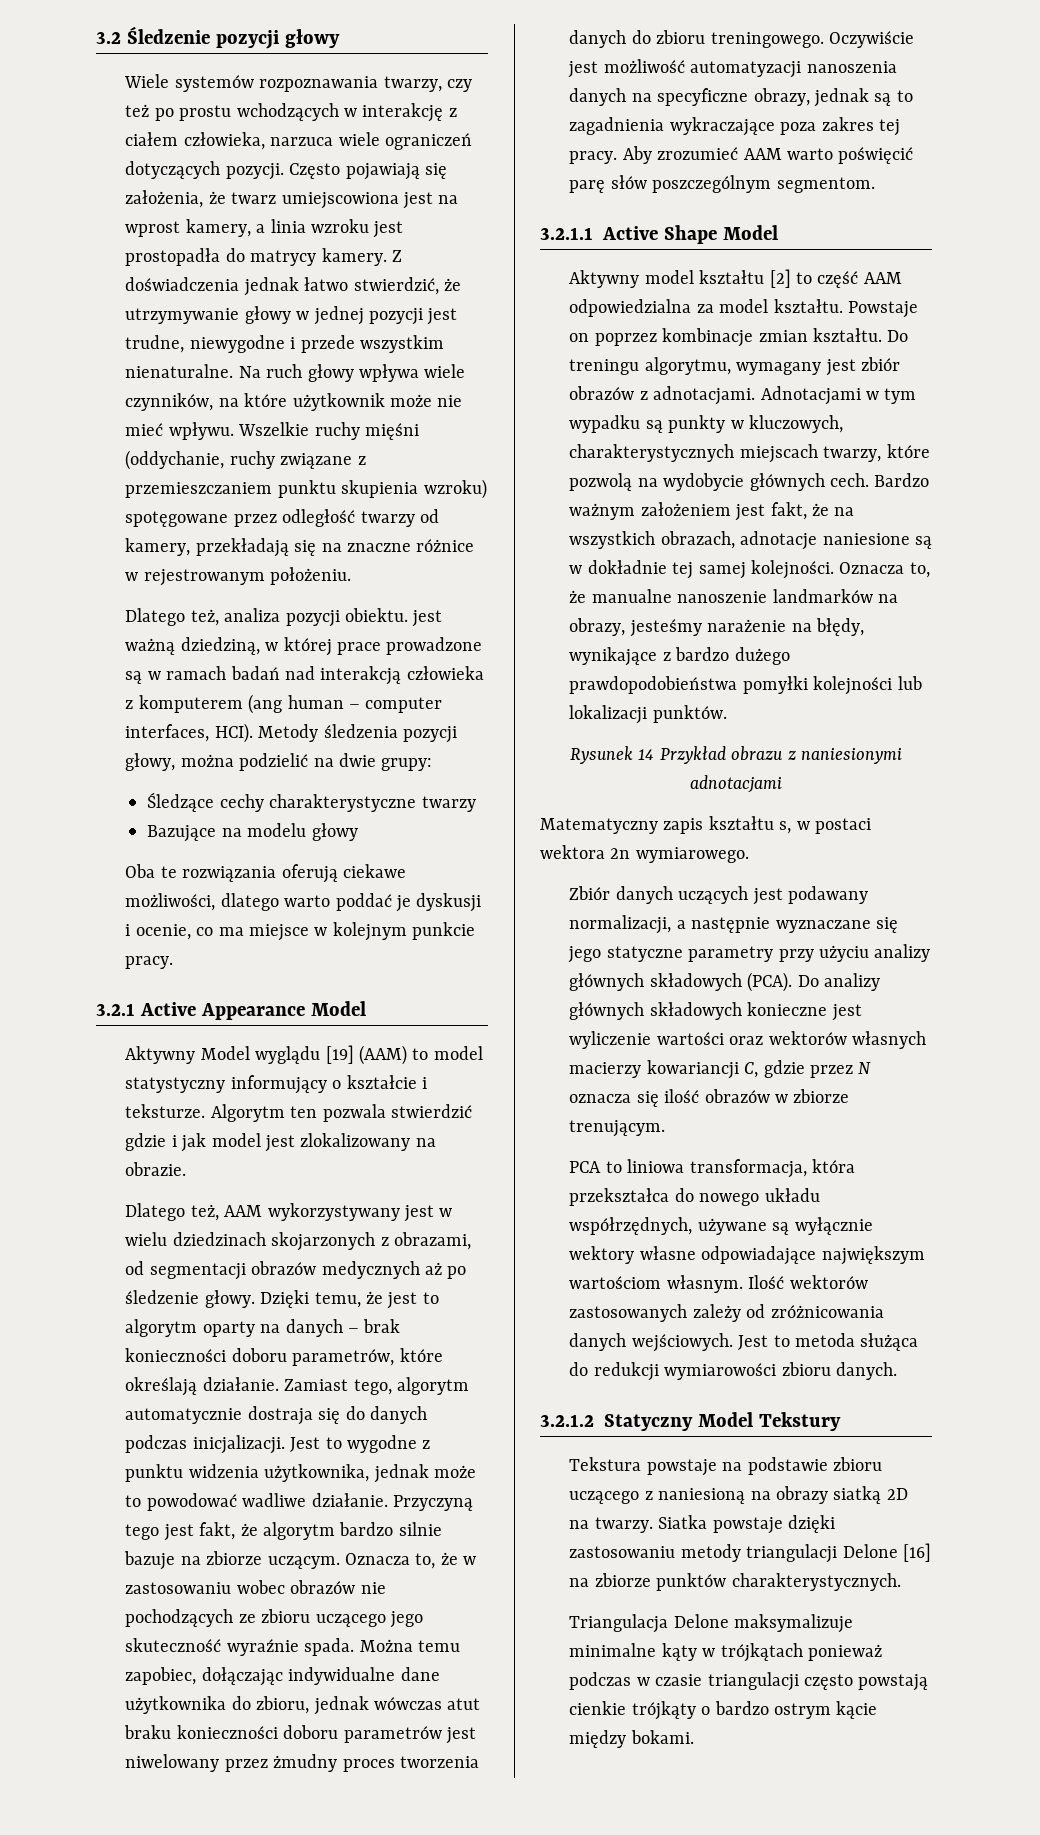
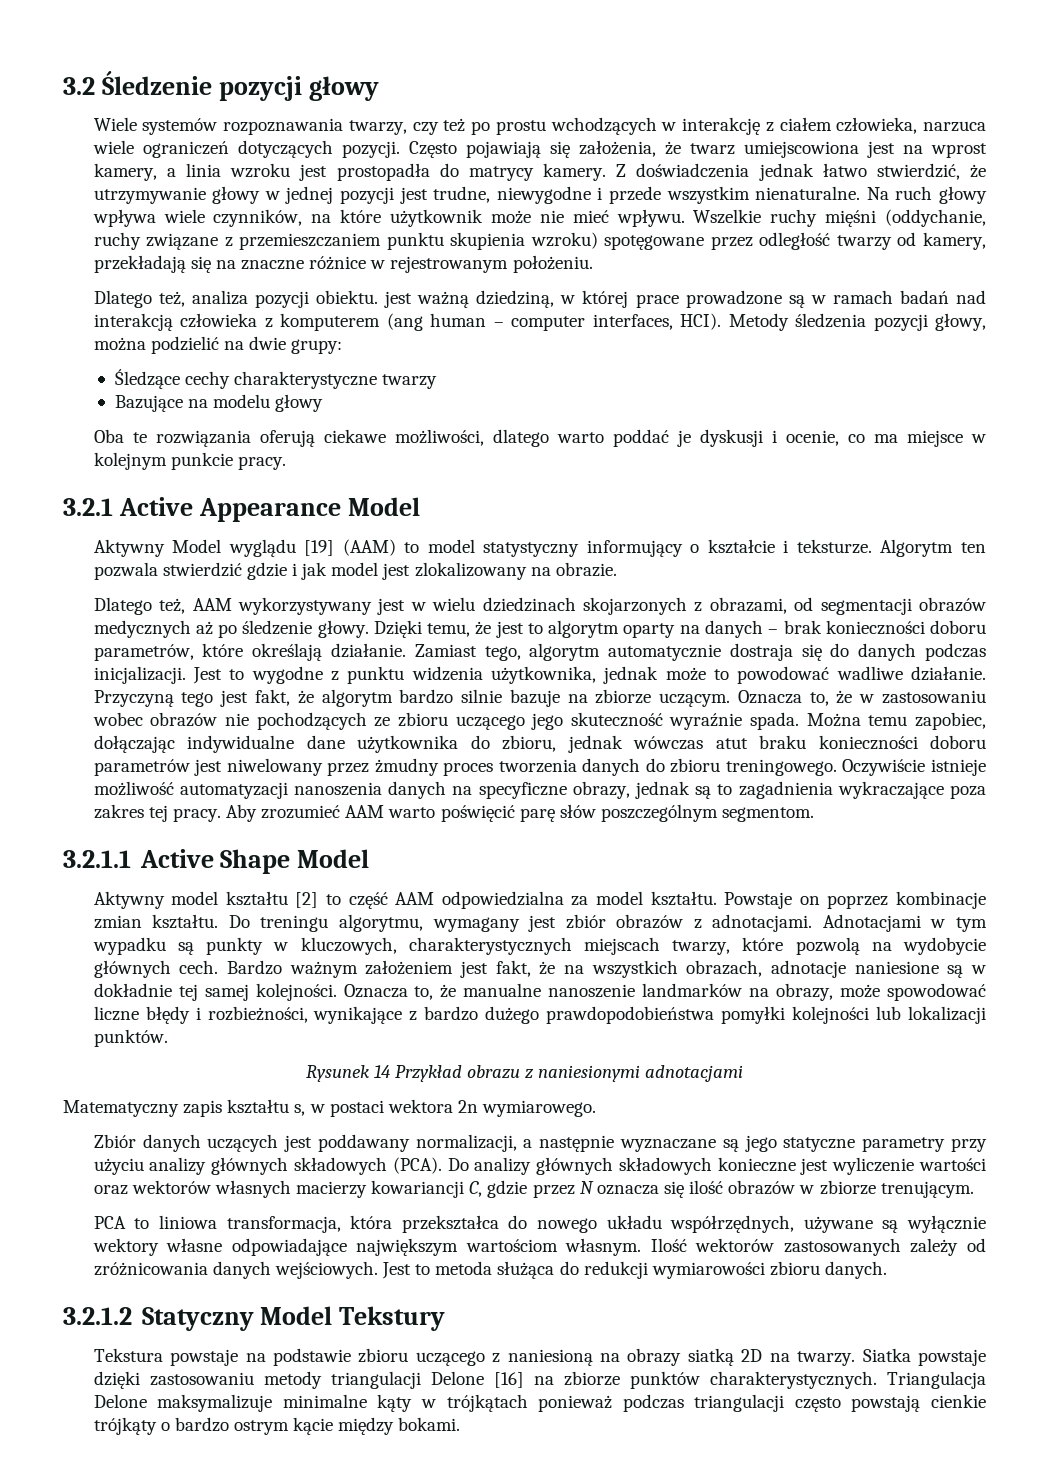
[568,61,599,78] jest -> [930,759,986,776] istnieje
[629,618,864,637] jesteśmy narażenie na błędy, -> [840,983,987,1001] [93,1006,308,1024] może spowodować liczne błędy i rozbieżności,
[787,886,868,904] podawany -> [317,1134,410,1152] poddawany
[875,917,898,933] się -> [722,1139,739,1152] są
(901, 1582) // -> (877, 1380) none
[636,1674,703,1686] w czasie -> (684, 1403) none

